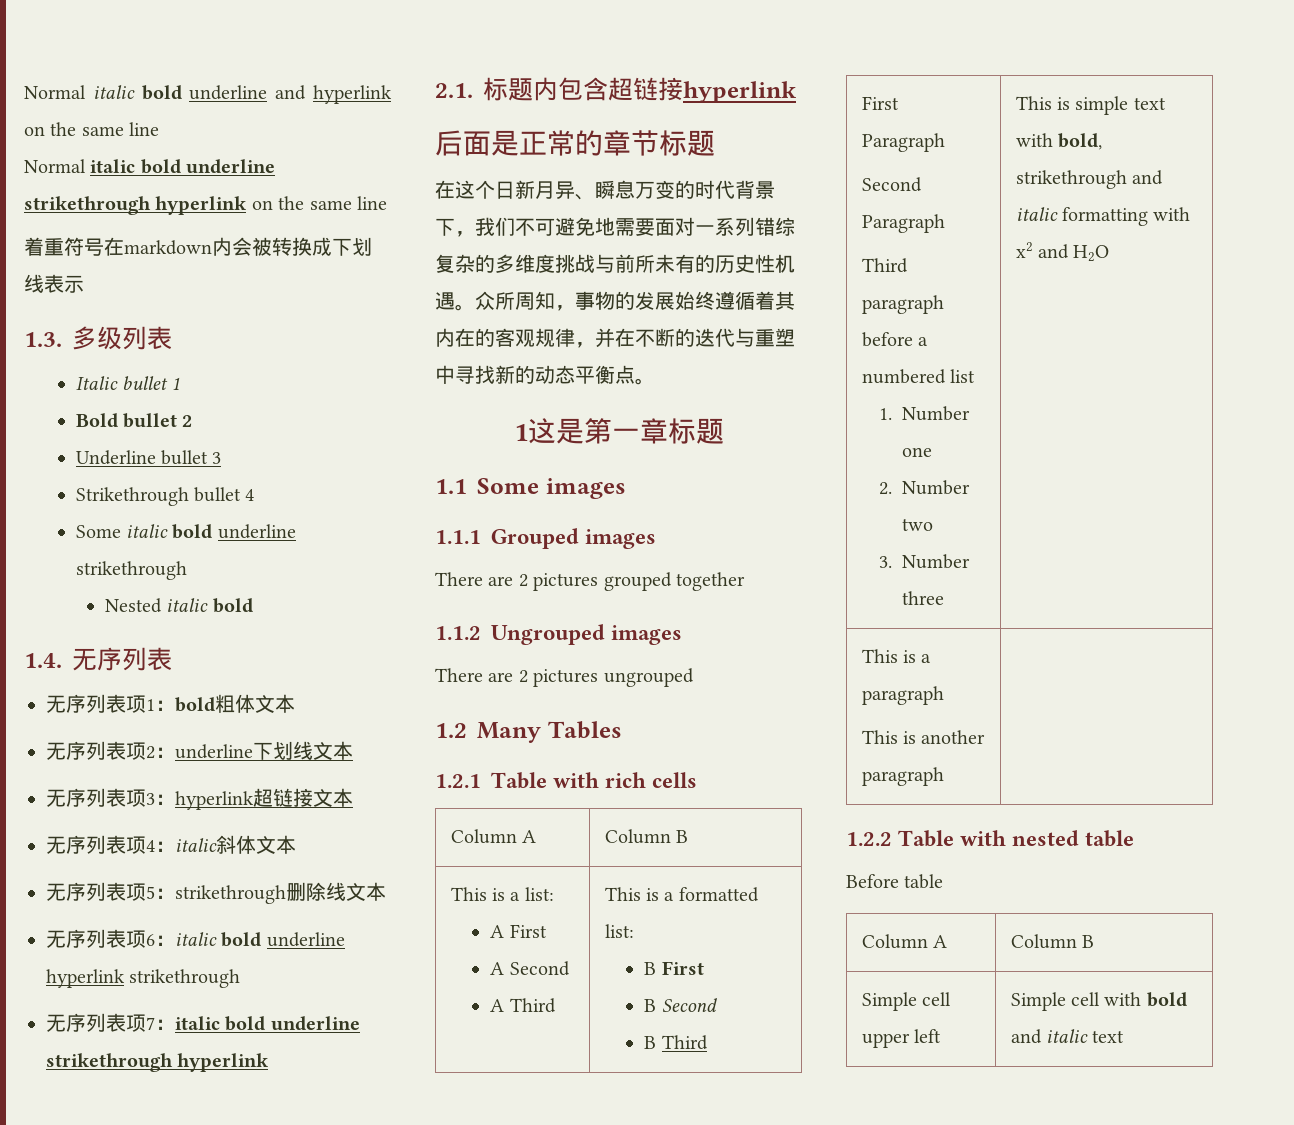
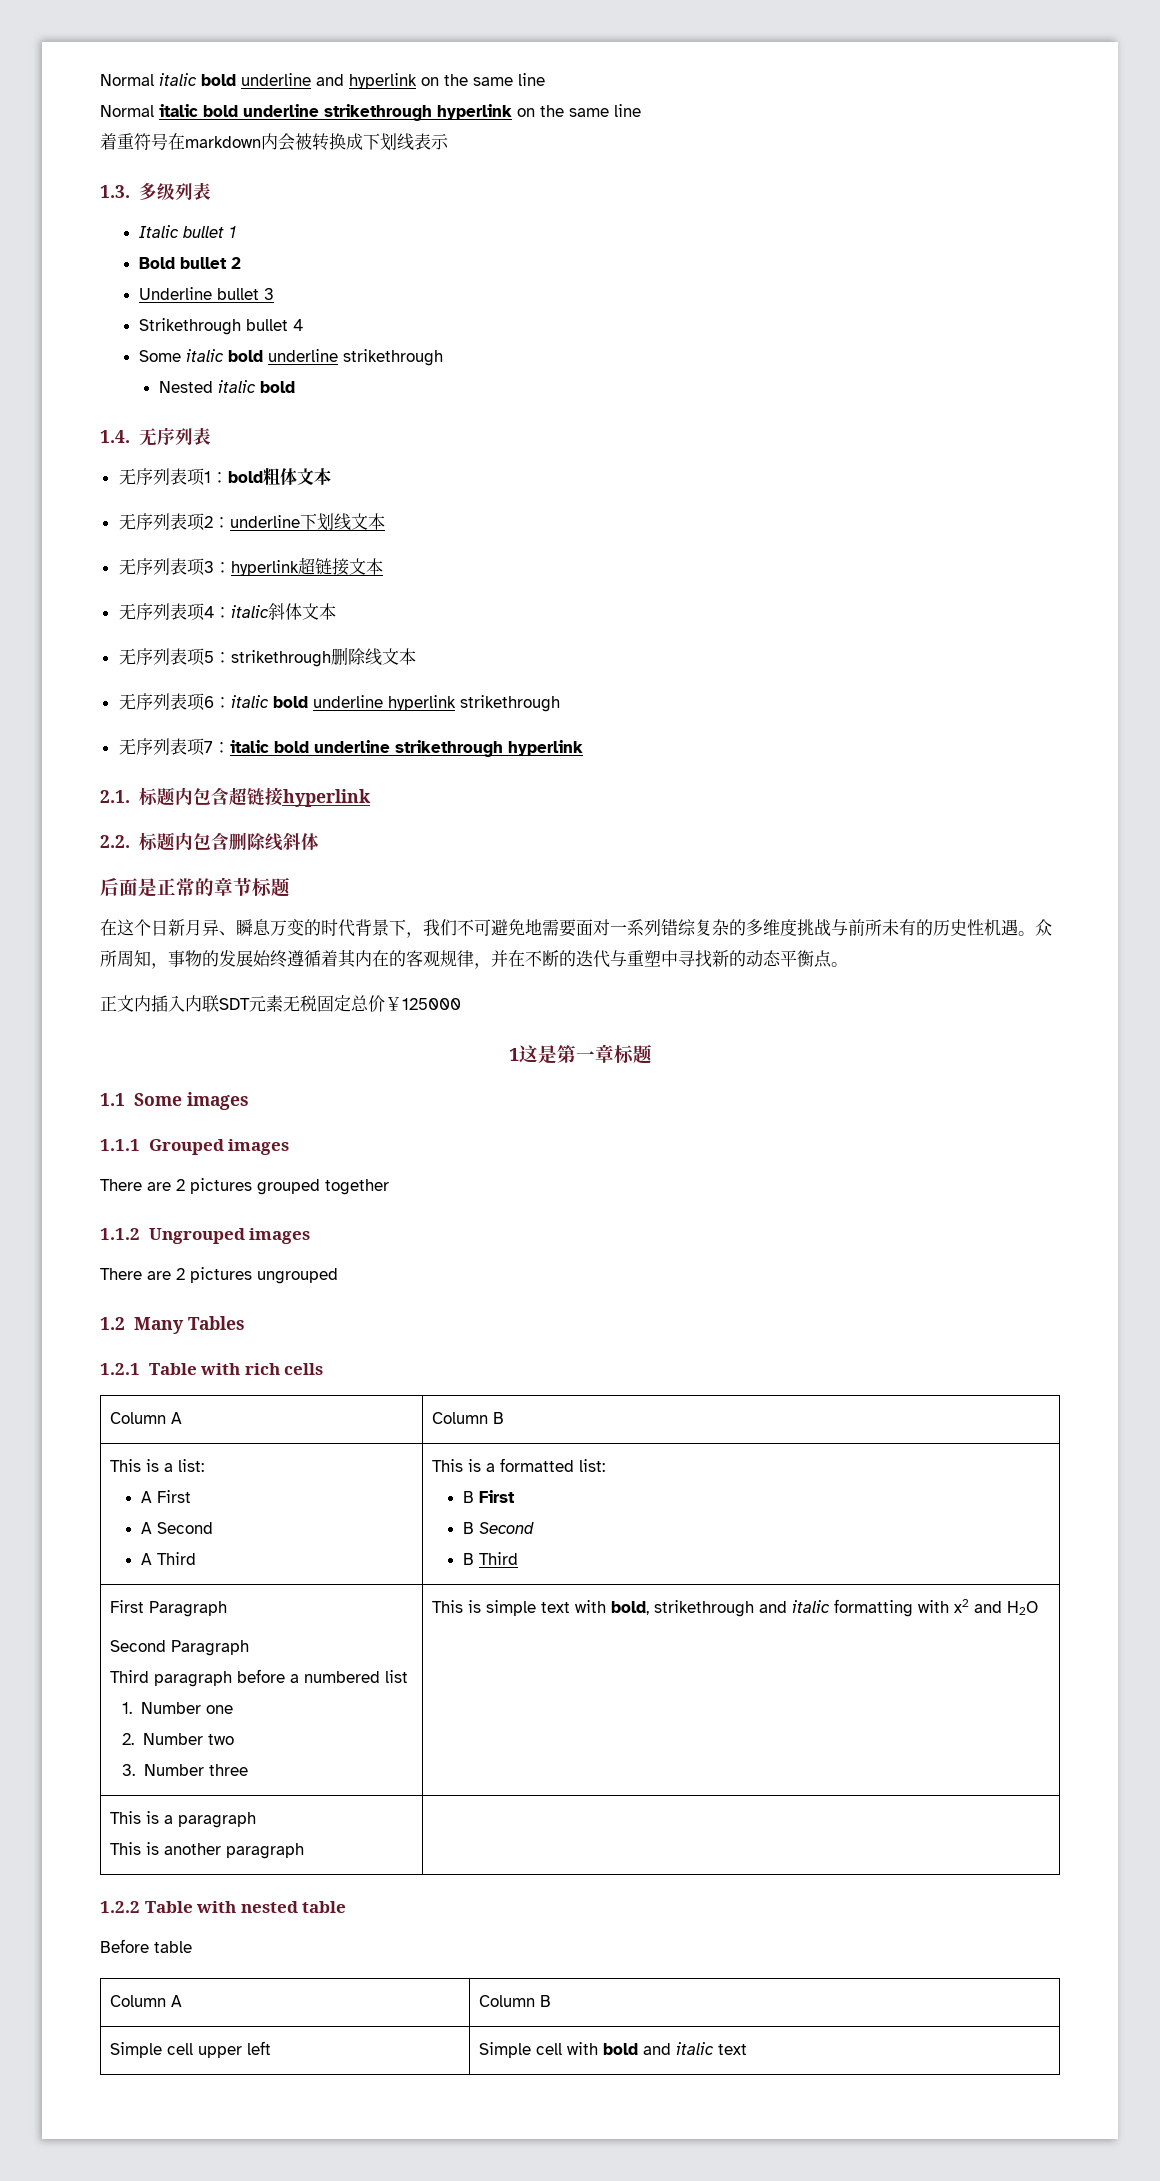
(797, 92) none -> [100,832,319,851] // 2.2.标题内包含删除线斜体
(655, 381) none -> [100,995,461,1012] // 正文内插入内联SDT元素无税固定总价￥125000

